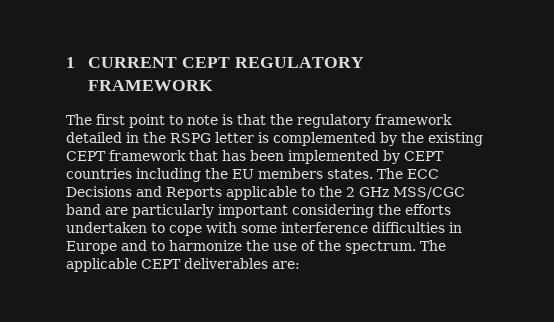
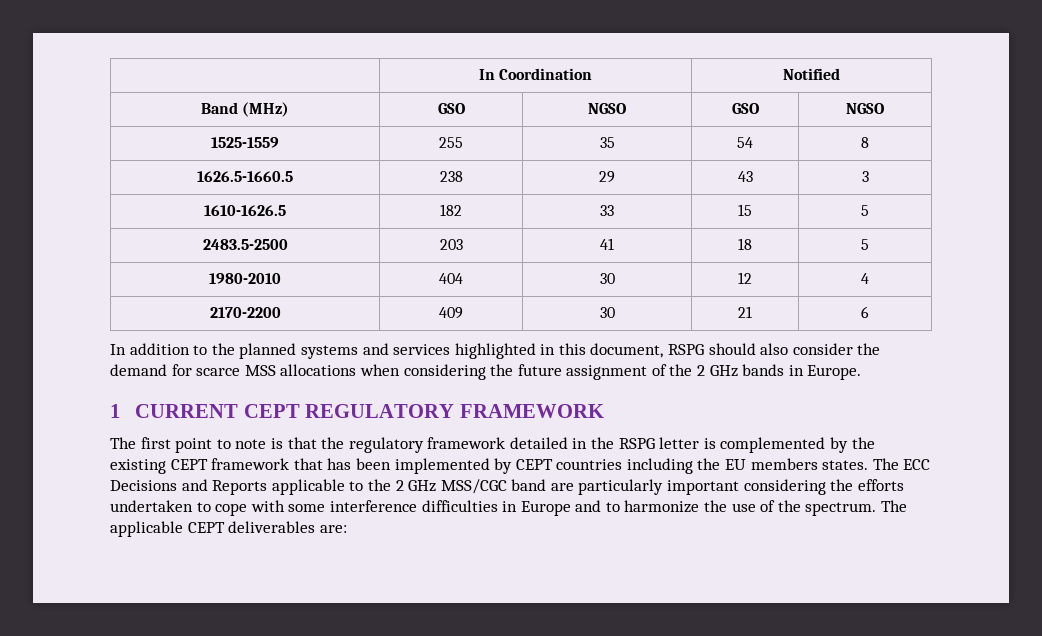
(66, 62) none -> [478,68,593,80] [783,68,840,80] [200,102,290,117] [437,103,465,114] [588,103,626,114] [731,103,759,114] [846,103,884,114] [211,137,279,148] [439,137,463,148] [599,137,615,148] [737,137,753,148] [861,137,869,148] [197,171,293,182] [439,171,463,182] [599,171,615,183] [737,171,753,182] [861,171,869,182] [204,205,286,216] [440,204,462,216] [600,205,614,216] [738,204,752,216] [861,205,869,216] [202,239,288,250] [439,239,463,250] [600,238,614,250] [738,238,752,250] [861,239,869,250] [209,273,281,284] [439,273,463,284] [599,273,615,284] [738,272,752,284] [861,273,869,284] [209,307,281,318] [439,307,463,319] [599,307,615,318] [738,306,752,318] [861,306,869,318] [110,343,881,359] [110,364,862,380] | In Coordination | Notified // Band (MHz) | GSO | NGSO | GSO | NGSO // 1525-1559 | 255 | 35 | 54 | 8 // 1626.5-1660.5 | 238 | 29 | 43 | 3 // 1610-1626.5 | 182 | 33 | 15 | 5 // 2483.5-2500 | 203 | 41 | 18 | 5 // 1980-2010 | 404 | 30 | 12 | 4 // 2170-2200 | 409 | 30 | 21 | 6 // In addition to the planned systems and services highlighted in this document, RSPG should also consider the demand for scarce MSS allocations when considering the future assignment of the 2 GHz bands in Europe. //

